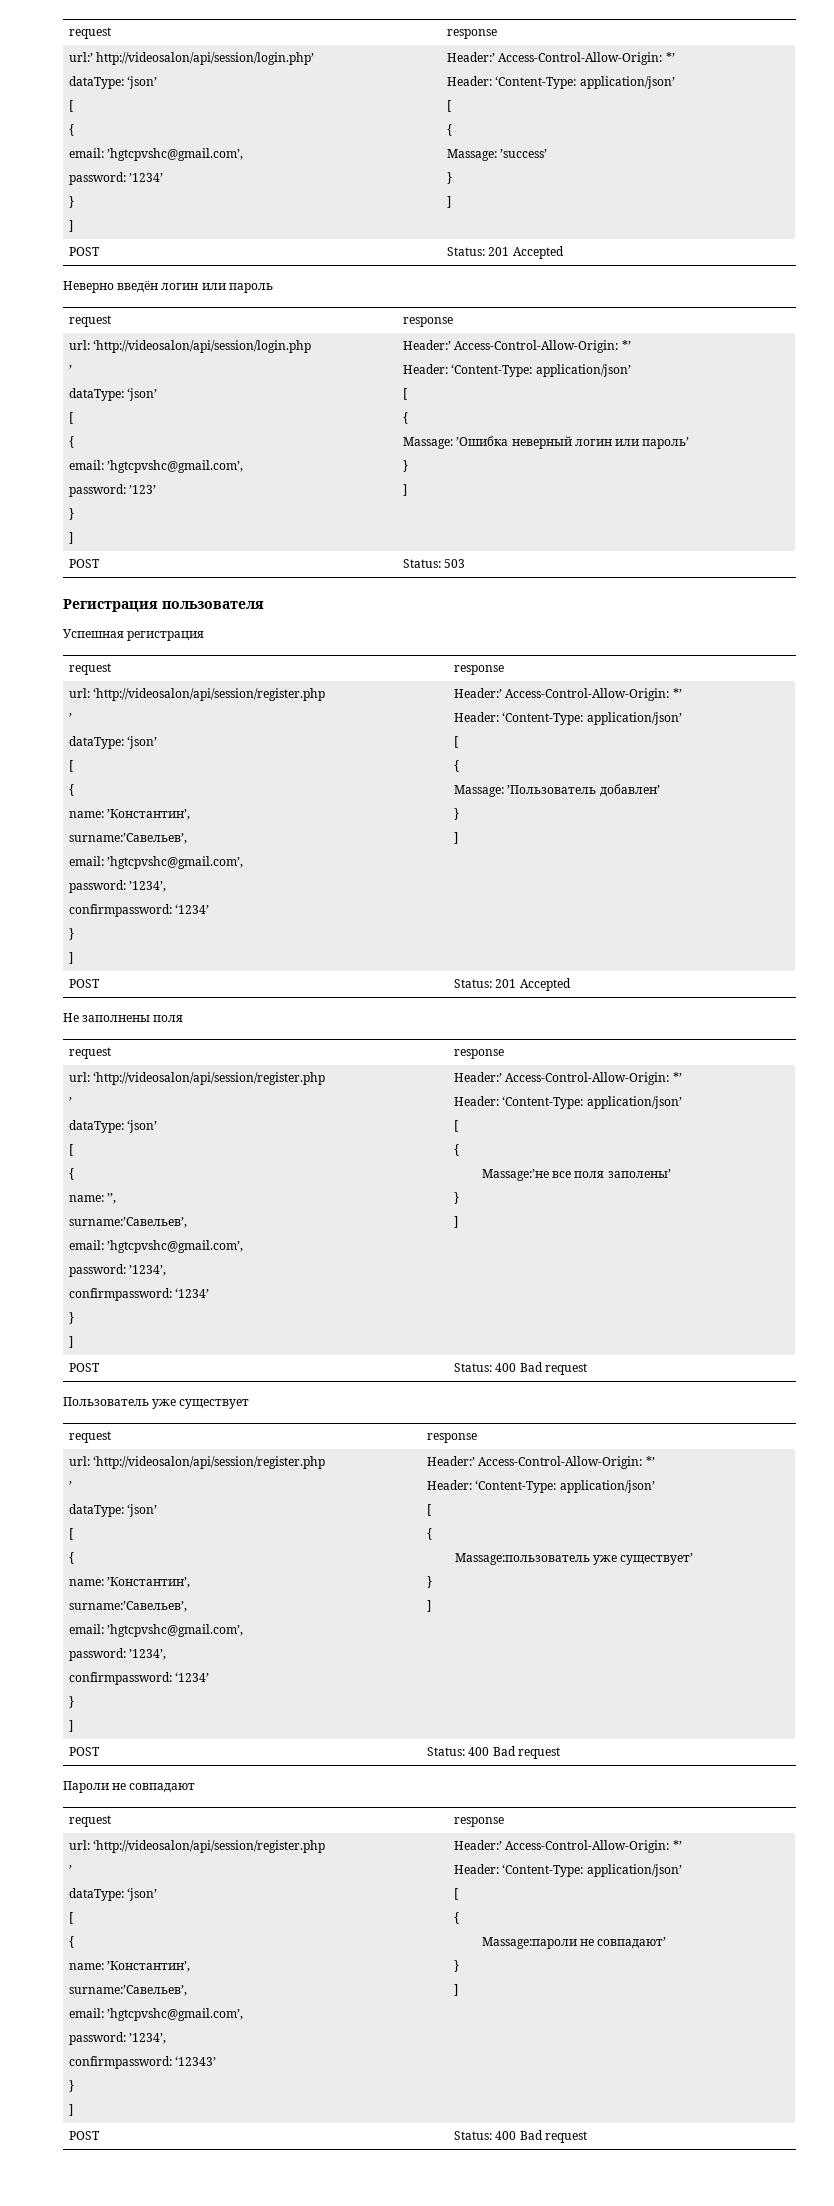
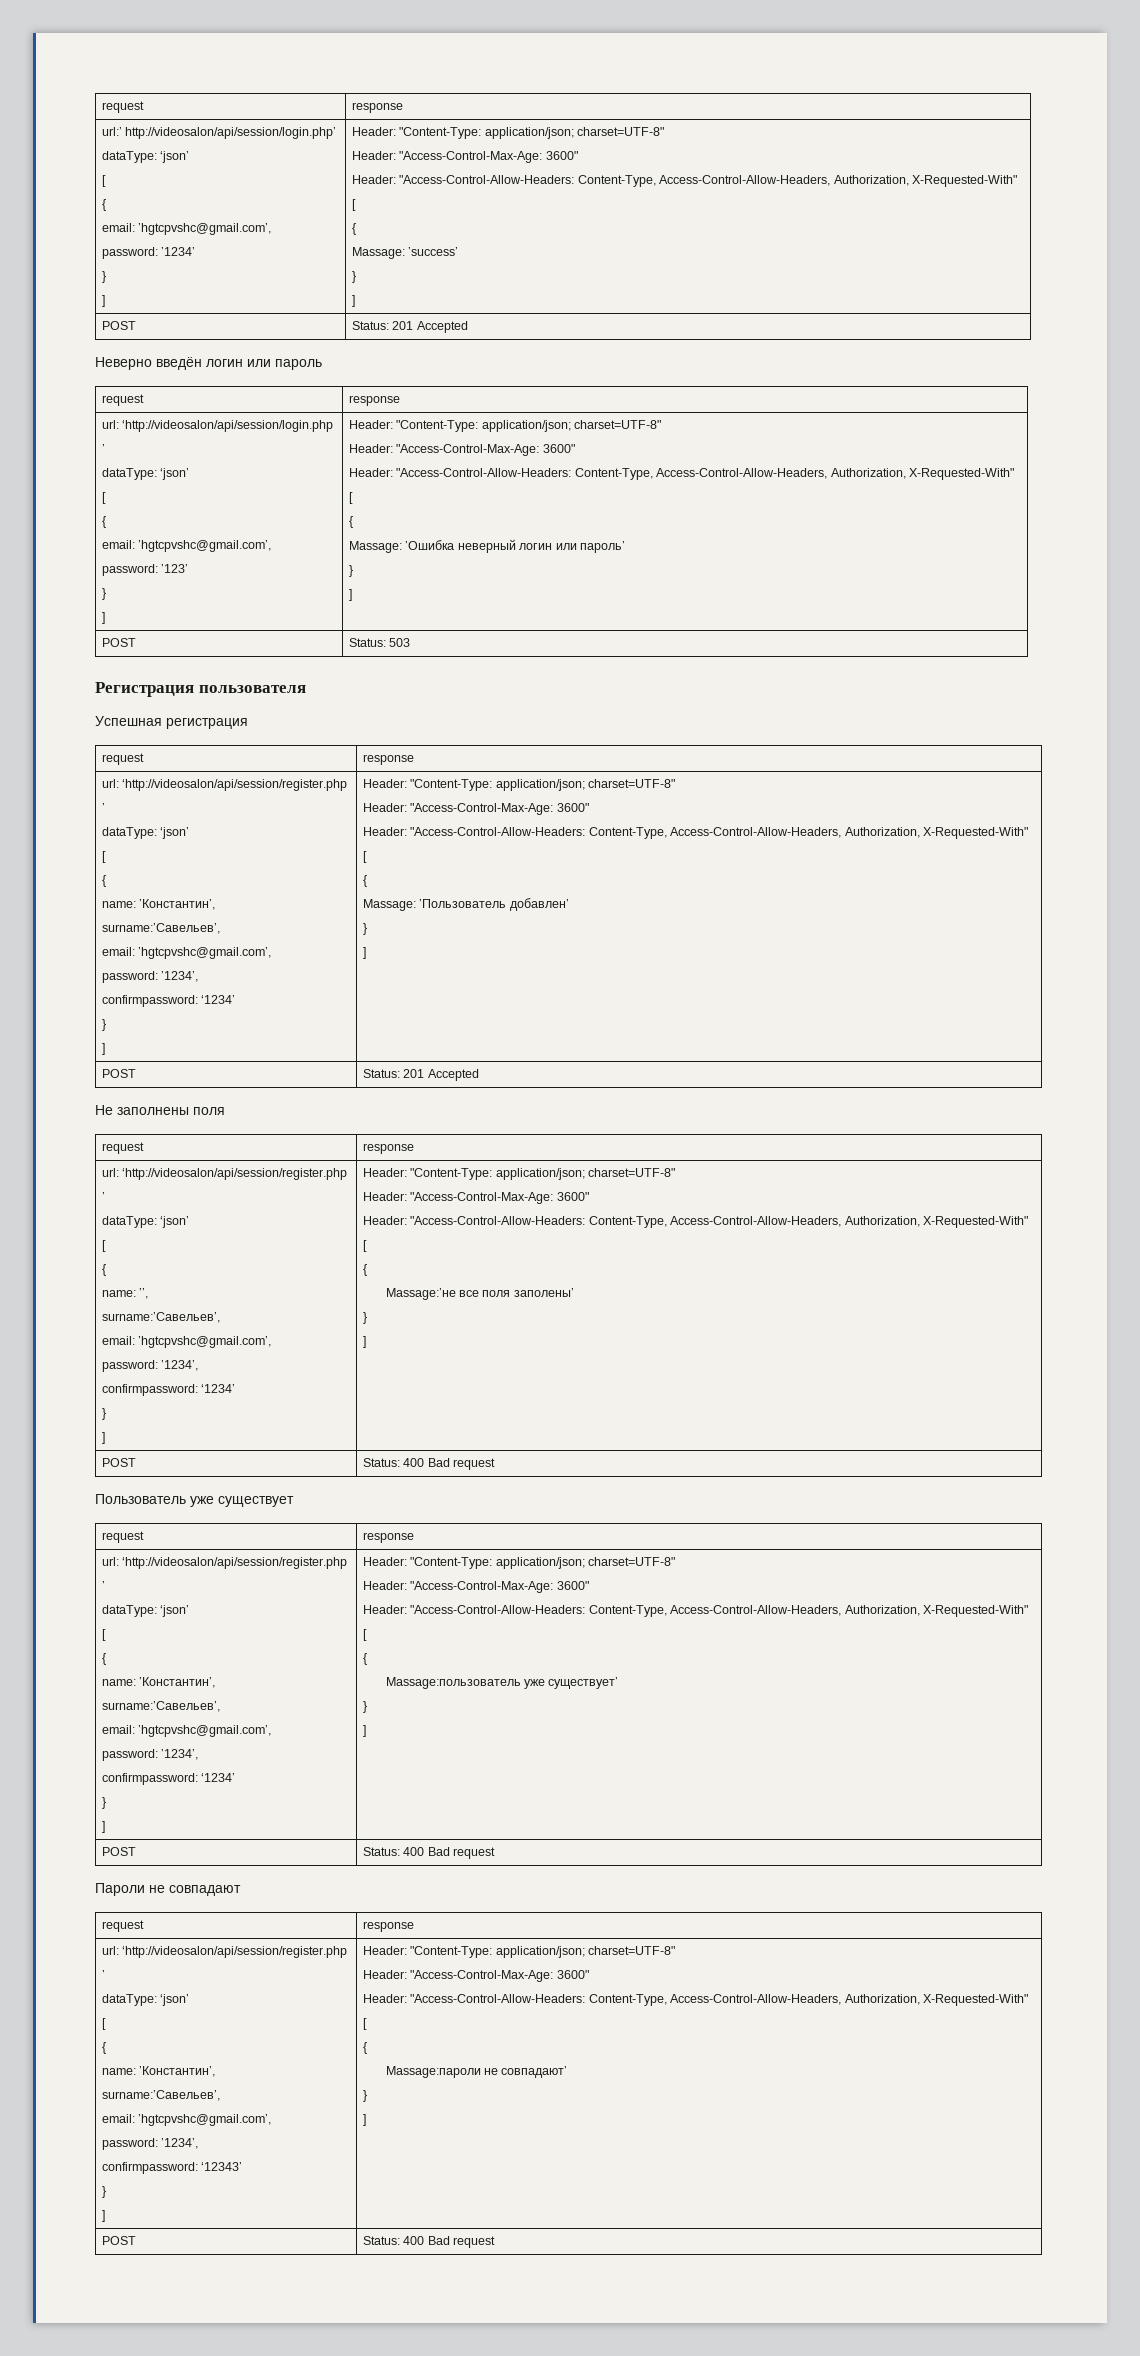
[447,52,675,65] [447,76,675,89] Header:’ Access-Control-Allow-Origin: *’ // Header: ‘Content-Type: application/json’ -> [352,127,665,139] [352,151,578,163] [352,175,1017,187] Header: "Content-Type: application/json; charset=UTF-8" // Header: "Access-Control-Max-Age: 3600" // Header: "Access-Control-Allow-Headers: Content-Type, Access-Control-Allow-Headers, Authorization, X-Requested-With"
[403,340,631,353] [403,364,631,377] Header:’ Access-Control-Allow-Origin: *’ // Header: ‘Content-Type: application/json’ -> [349,420,662,432] [349,444,575,456] [349,468,1014,480] Header: "Content-Type: application/json; charset=UTF-8" // Header: "Access-Control-Max-Age: 3600" // Header: "Access-Control-Allow-Headers: Content-Type, Access-Control-Allow-Headers, Authorization, X-Requested-With"
[454,688,682,701] [454,712,682,725] Header:’ Access-Control-Allow-Origin: *’ // Header: ‘Content-Type: application/json’ -> [363,779,676,791] [363,803,589,815] [363,827,1028,839] Header: "Content-Type: application/json; charset=UTF-8" // Header: "Access-Control-Max-Age: 3600" // Header: "Access-Control-Allow-Headers: Content-Type, Access-Control-Allow-Headers, Authorization, X-Requested-With"
[454,1072,682,1085] [454,1096,682,1109] Header:’ Access-Control-Allow-Origin: *’ // Header: ‘Content-Type: application/json’ -> [363,1168,676,1180] [363,1192,589,1204] [363,1216,1028,1228] Header: "Content-Type: application/json; charset=UTF-8" // Header: "Access-Control-Max-Age: 3600" // Header: "Access-Control-Allow-Headers: Content-Type, Access-Control-Allow-Headers, Authorization, X-Requested-With"
[427,1456,655,1469] [427,1480,655,1493] Header:’ Access-Control-Allow-Origin: *’ // Header: ‘Content-Type: application/json’ -> [363,1557,676,1569] [363,1581,589,1593] [363,1605,1028,1617] Header: "Content-Type: application/json; charset=UTF-8" // Header: "Access-Control-Max-Age: 3600" // Header: "Access-Control-Allow-Headers: Content-Type, Access-Control-Allow-Headers, Authorization, X-Requested-With"
[454,1840,682,1853] [454,1864,682,1877] Header:’ Access-Control-Allow-Origin: *’ // Header: ‘Content-Type: application/json’ -> [363,1946,676,1958] [363,1970,589,1982] [363,1994,1028,2006] Header: "Content-Type: application/json; charset=UTF-8" // Header: "Access-Control-Max-Age: 3600" // Header: "Access-Control-Allow-Headers: Content-Type, Access-Control-Allow-Headers, Authorization, X-Requested-With"

